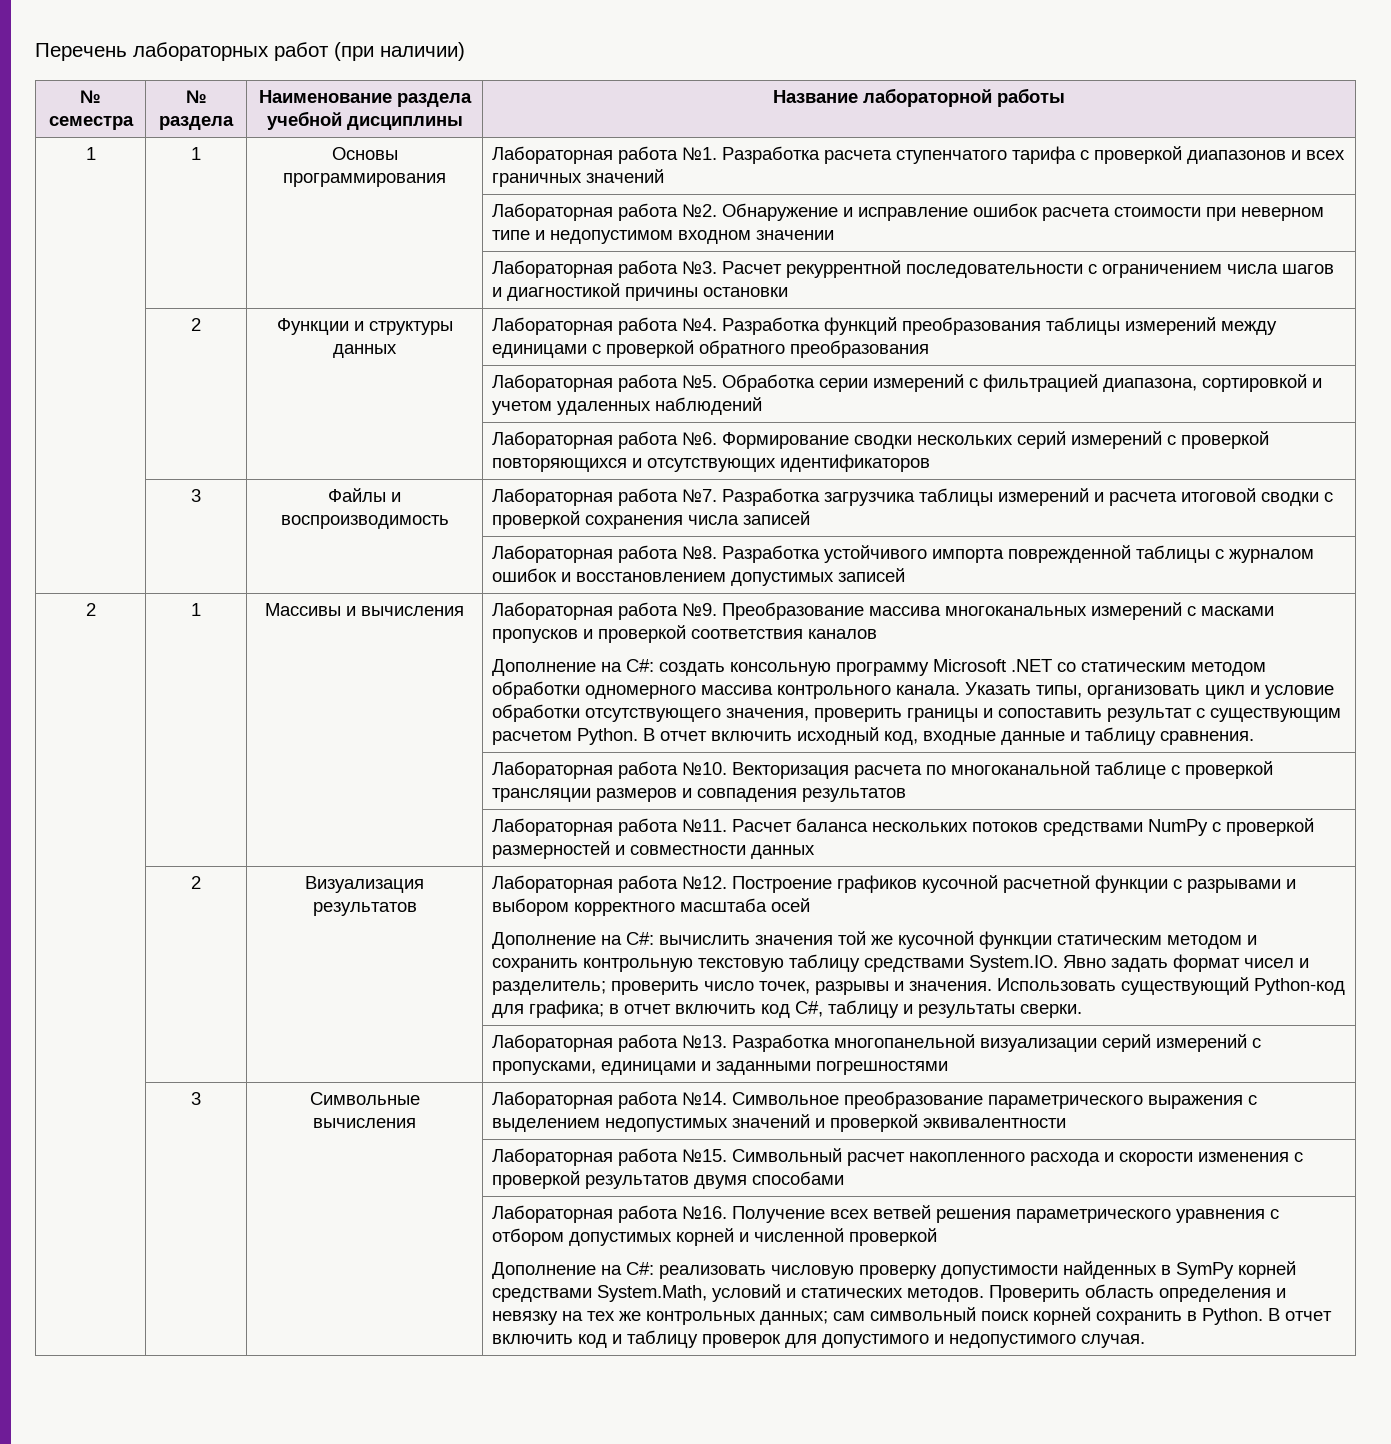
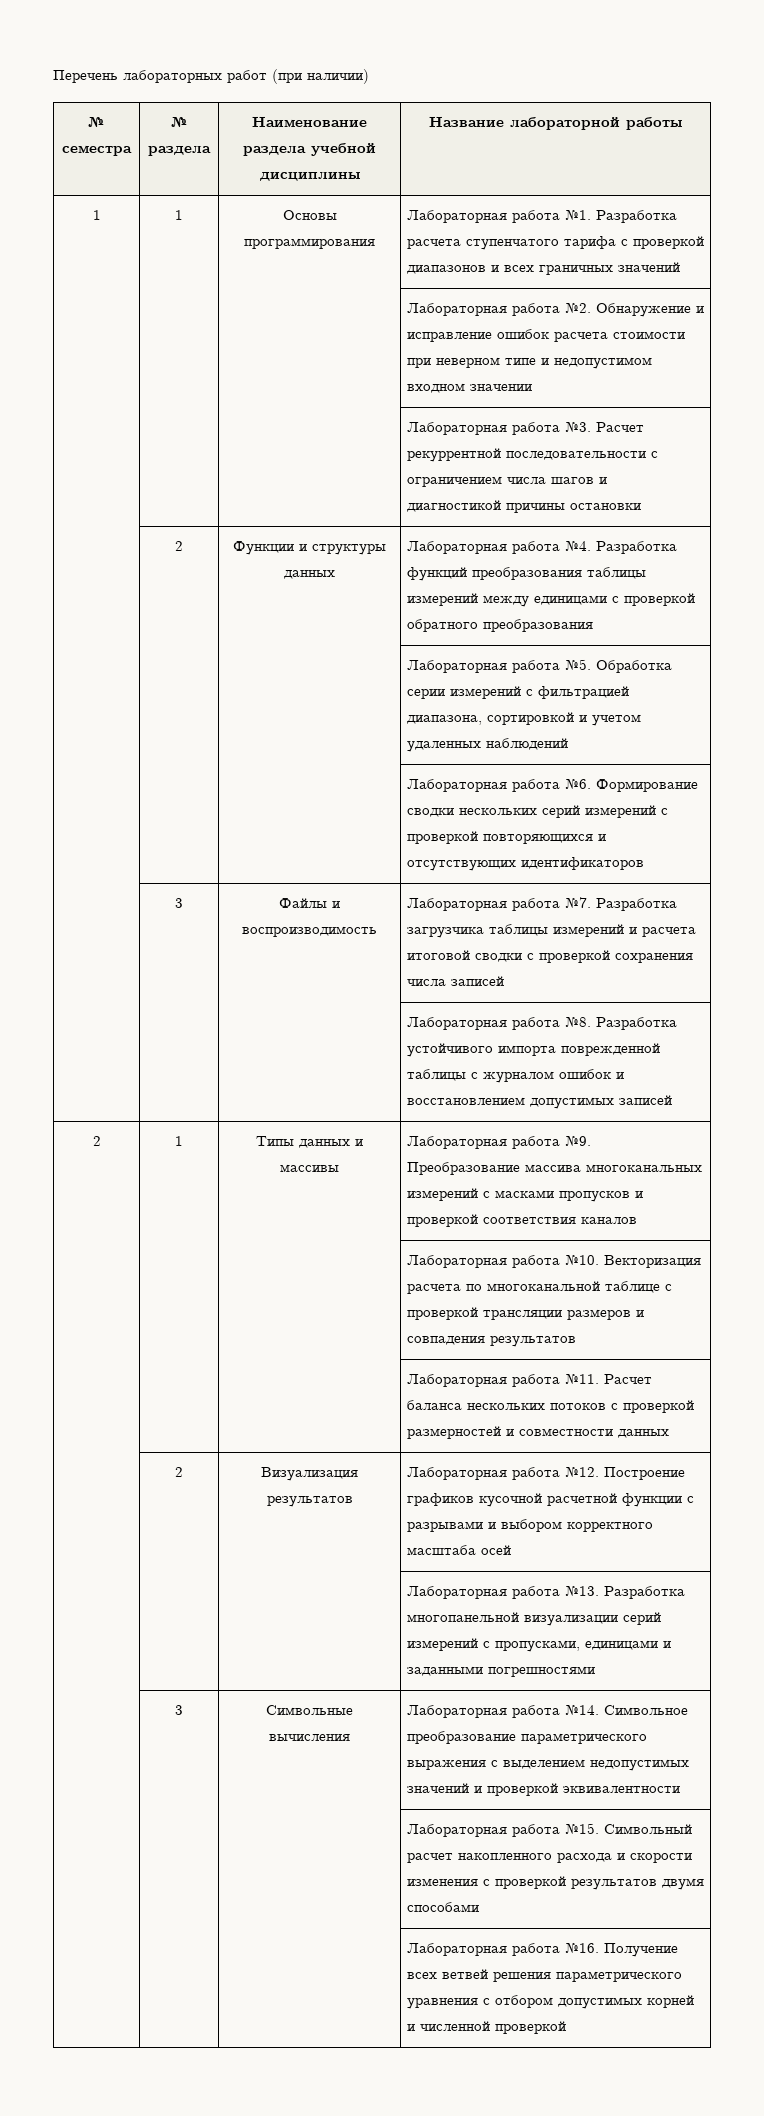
[265,603,464,616] Массивы и вычисления -> [256,1136,363,1148] [280,1164,339,1172] Типы данных и массивы
[492,659,1267,676] [492,681,1335,699] [492,704,1342,722] [492,727,1255,745] // Дополнение на C#: создать консольную программу Microsoft .NET со статическим методом обработки одномерного массива контрольного канала. Указать типы, организовать цикл и условие обработки отсутствующего значения, проверить границы и сопоставить результат с существующим расчетом Python. В отчет включить исходный код, входные данные и таблицу сравнения. -> (637, 1220) none
[1043,819,1209,836] средствами NumPy -> (606, 1406) none
[492,931,1258,949] [492,954,1310,972] [492,977,1346,995] [492,1000,1083,1018] // Дополнение на C#: вычислить значения той же кусочной функции статическим методом и сохранить контрольную текстовую таблицу средствами System.IO. Явно задать формат чисел и разделитель; проверить число точек, разрывы и значения. Использовать существующий Python-код для графика; в отчет включить код C#, таблицу и результаты сверки. -> (511, 1550) none
[492,1261,1297,1279] [492,1284,1287,1302] [492,1307,1333,1325] [492,1330,1146,1348] // Дополнение на C#: реализовать числовую проверку допустимости найденных в SymPy корней средствами System.Math, условий и статических методов. Проверить область определения и невязку на тех же контрольных данных; сам символьный поиск корней сохранить в Python. В отчет включить код и таблицу проверок для допустимого и недопустимого случая. -> (566, 2027) none

